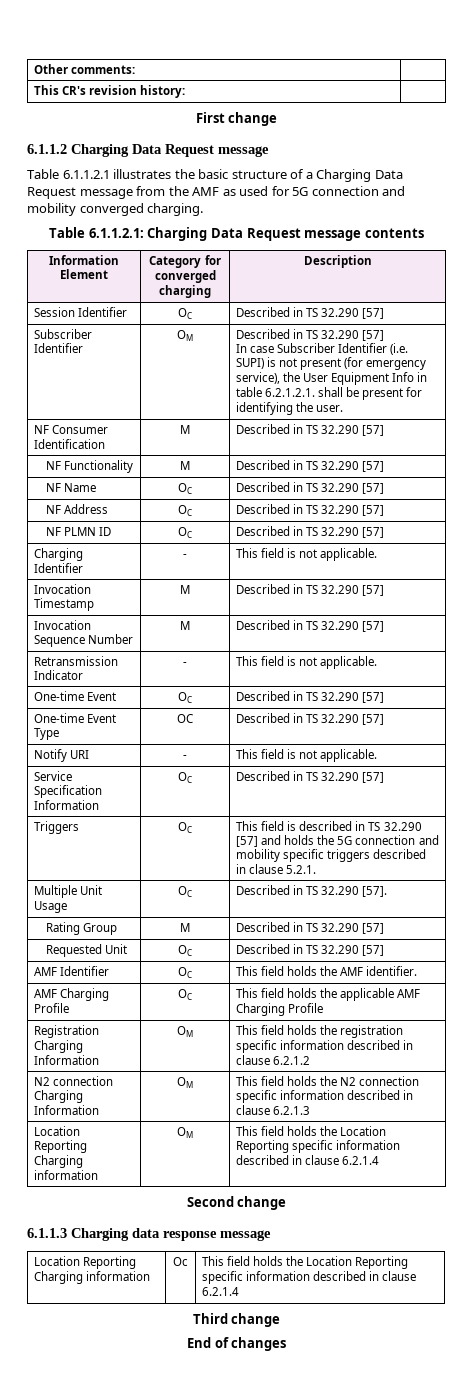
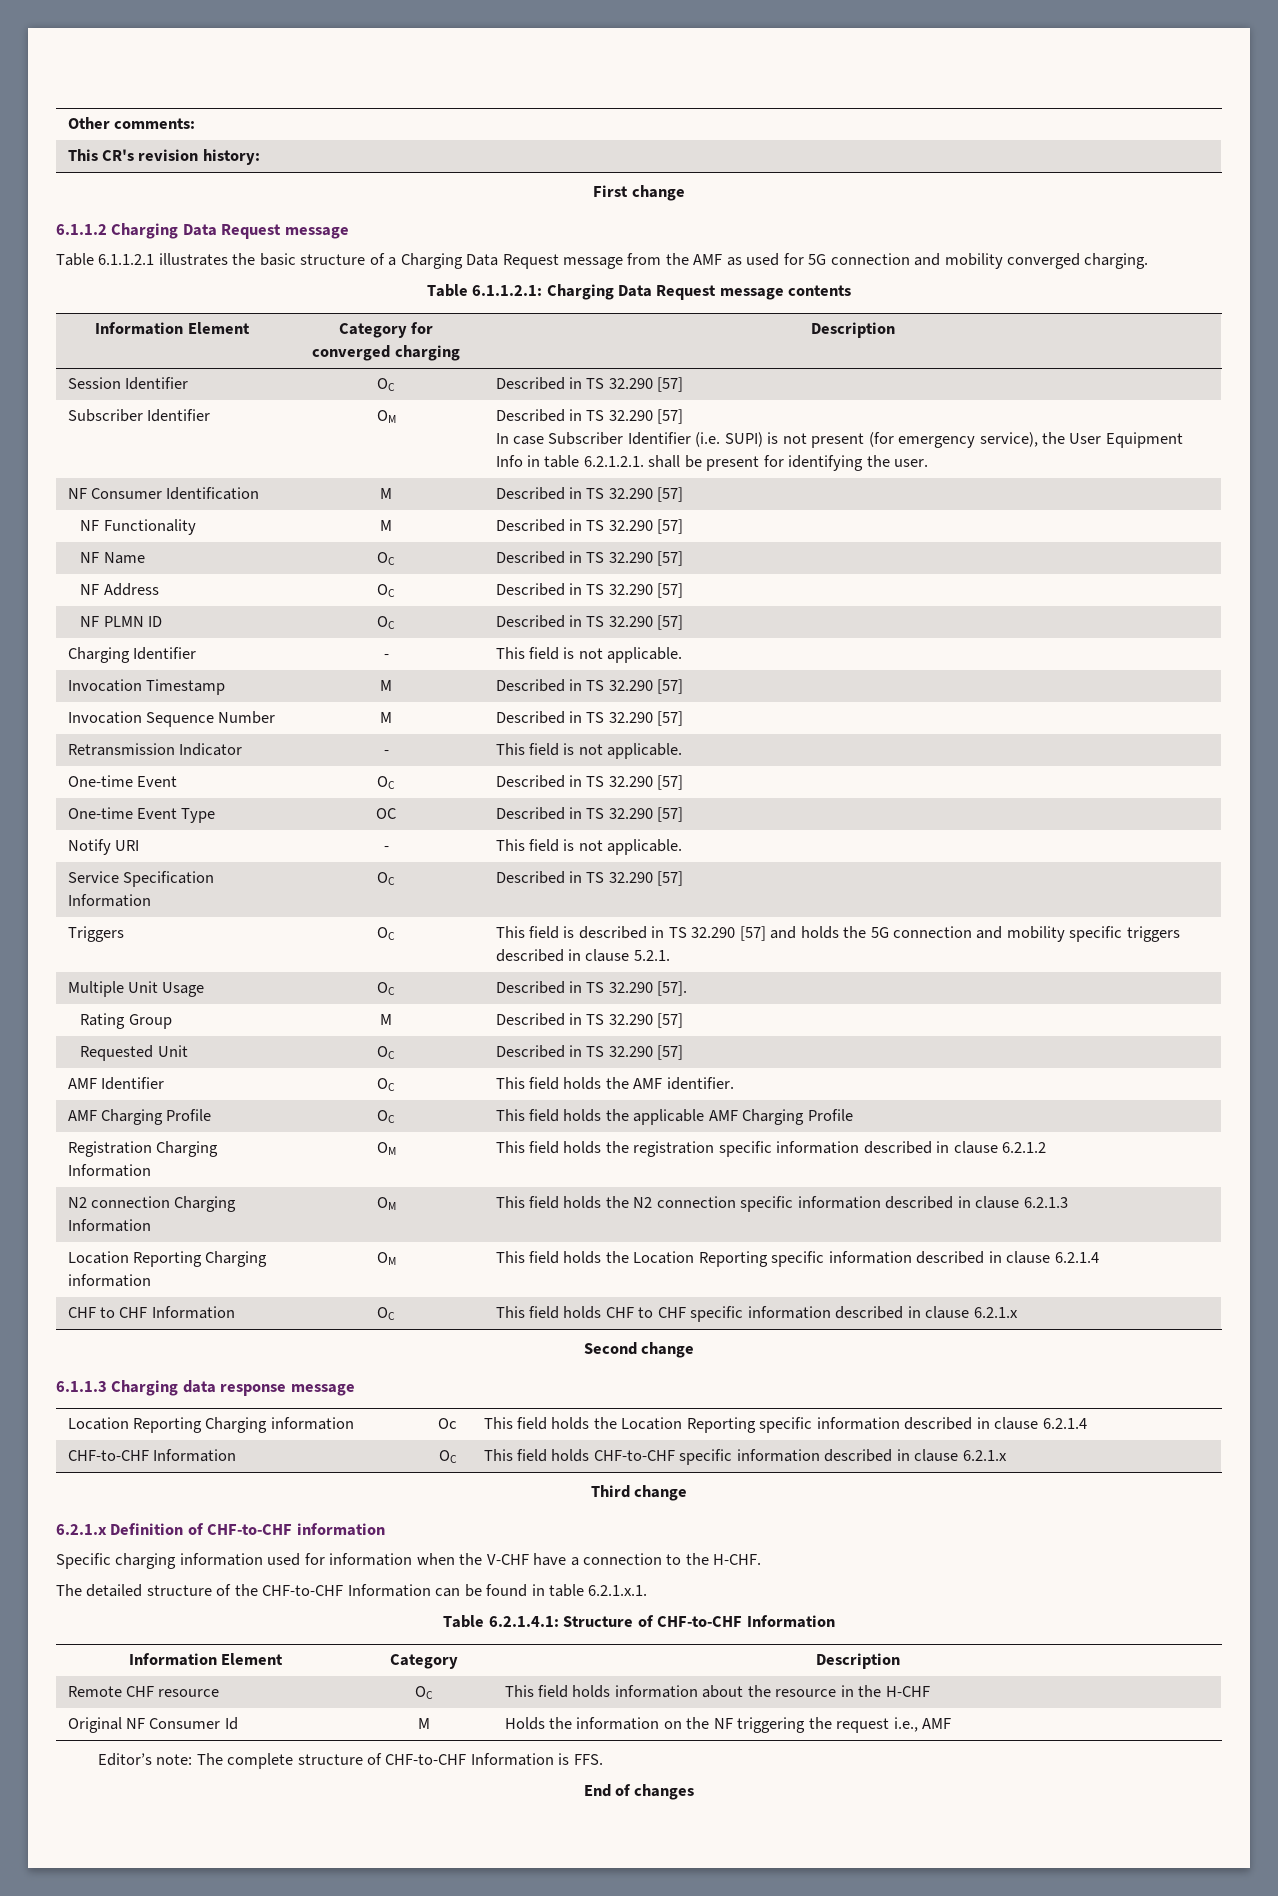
(380, 1160) none -> [67,1306,235,1319] [377,1307,395,1320] [495,1306,1018,1322] // CHF to CHF Information | OC | This field holds CHF to CHF specific information described in clause 6.2.1.x
[192,1313,281,1327] // Third change -> [67,1449,237,1462] [438,1450,457,1463] [483,1449,1007,1465] [590,1485,688,1501] [56,1523,385,1536] [56,1553,762,1569] [56,1584,648,1597] [443,1615,835,1628] [128,1653,284,1666] [390,1654,458,1669] [815,1653,900,1669] [67,1686,220,1697] [415,1686,433,1699] [504,1685,930,1698] [67,1717,238,1733] [418,1718,430,1729] [504,1717,952,1733] [97,1753,603,1769] // CHF-to-CHF Information | OC | This field holds CHF-to-CHF specific information described in clause 6.2.1.x // Third change // 6.2.1.x Definition of CHF-to-CHF information // Specific charging information used for information when the V-CHF have a connection to the H-CHF. // The detailed structure of the CHF-to-CHF Information can be found in table 6.2.1.x.1. // Table 6.2.1.4.1: Structure of CHF-to-CHF Information // Information Element | Category | Description // Remote CHF resource | OC | This field holds information about the resource in the H-CHF // Original NF Consumer Id | M | Holds the information on the NF triggering the request i.e., AMF // Editor’s note: The complete structure of CHF-to-CHF Information is FFS.

